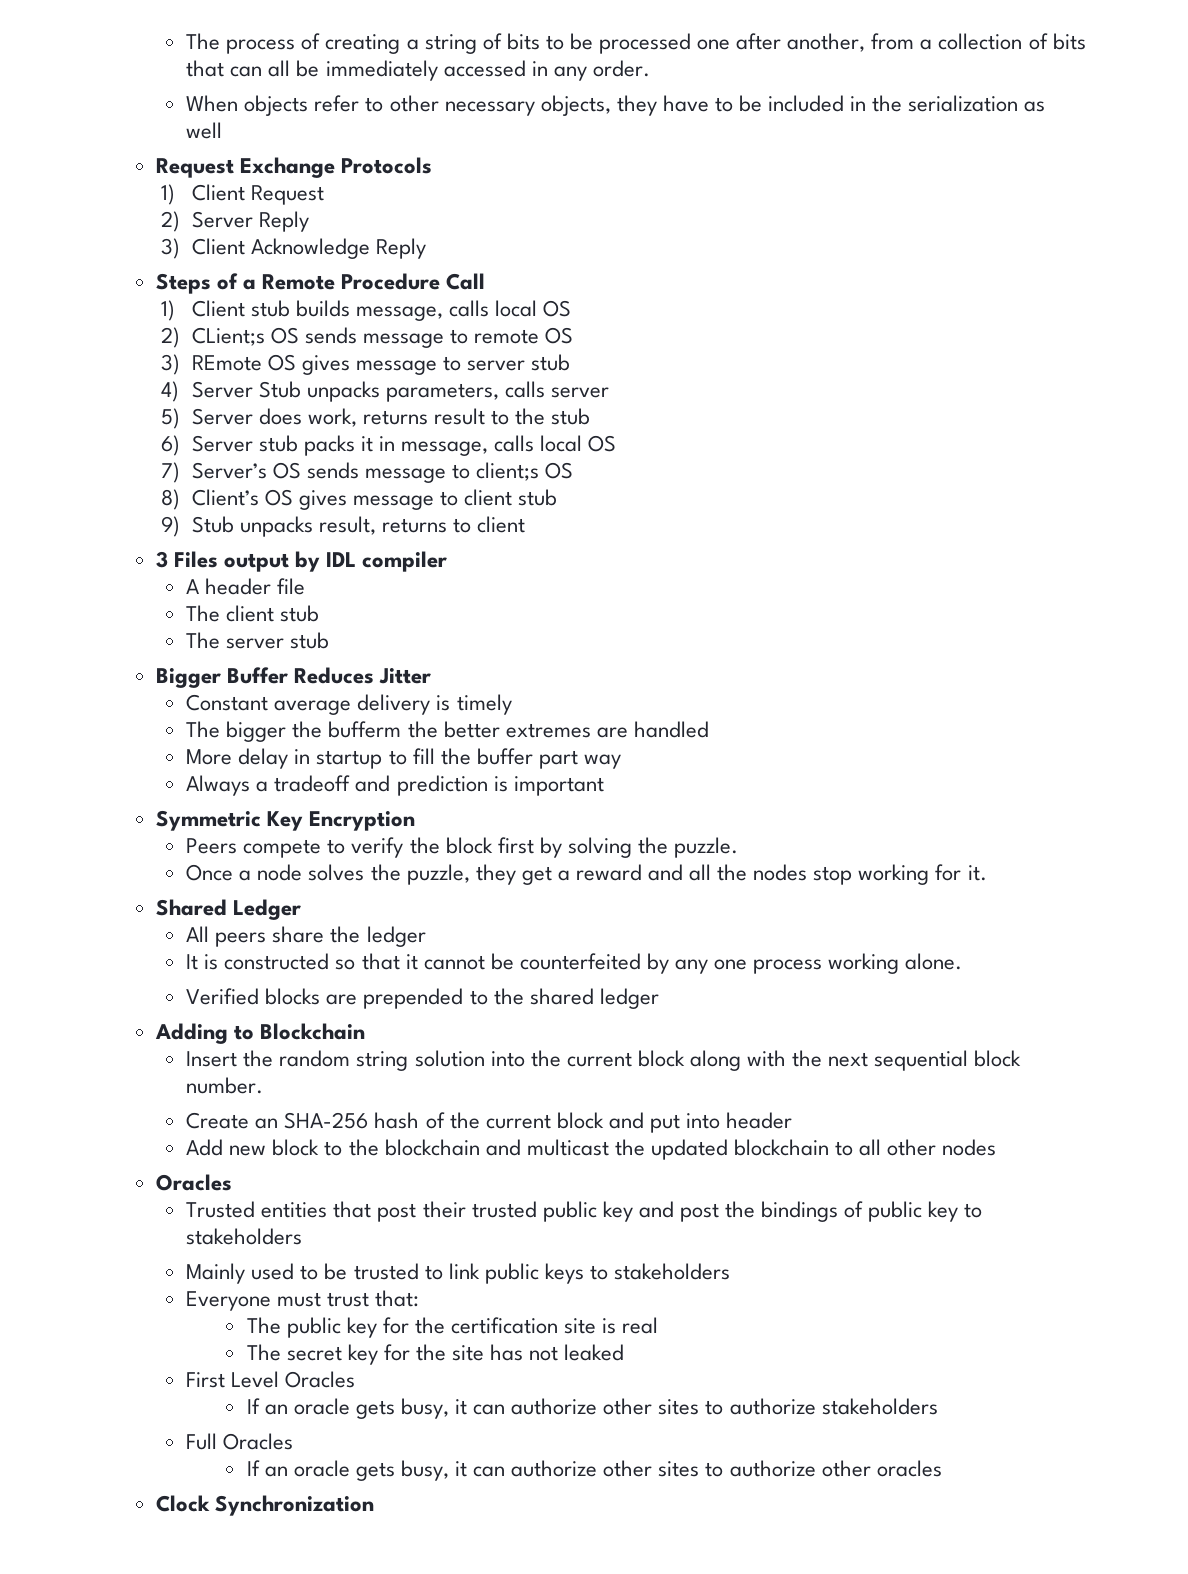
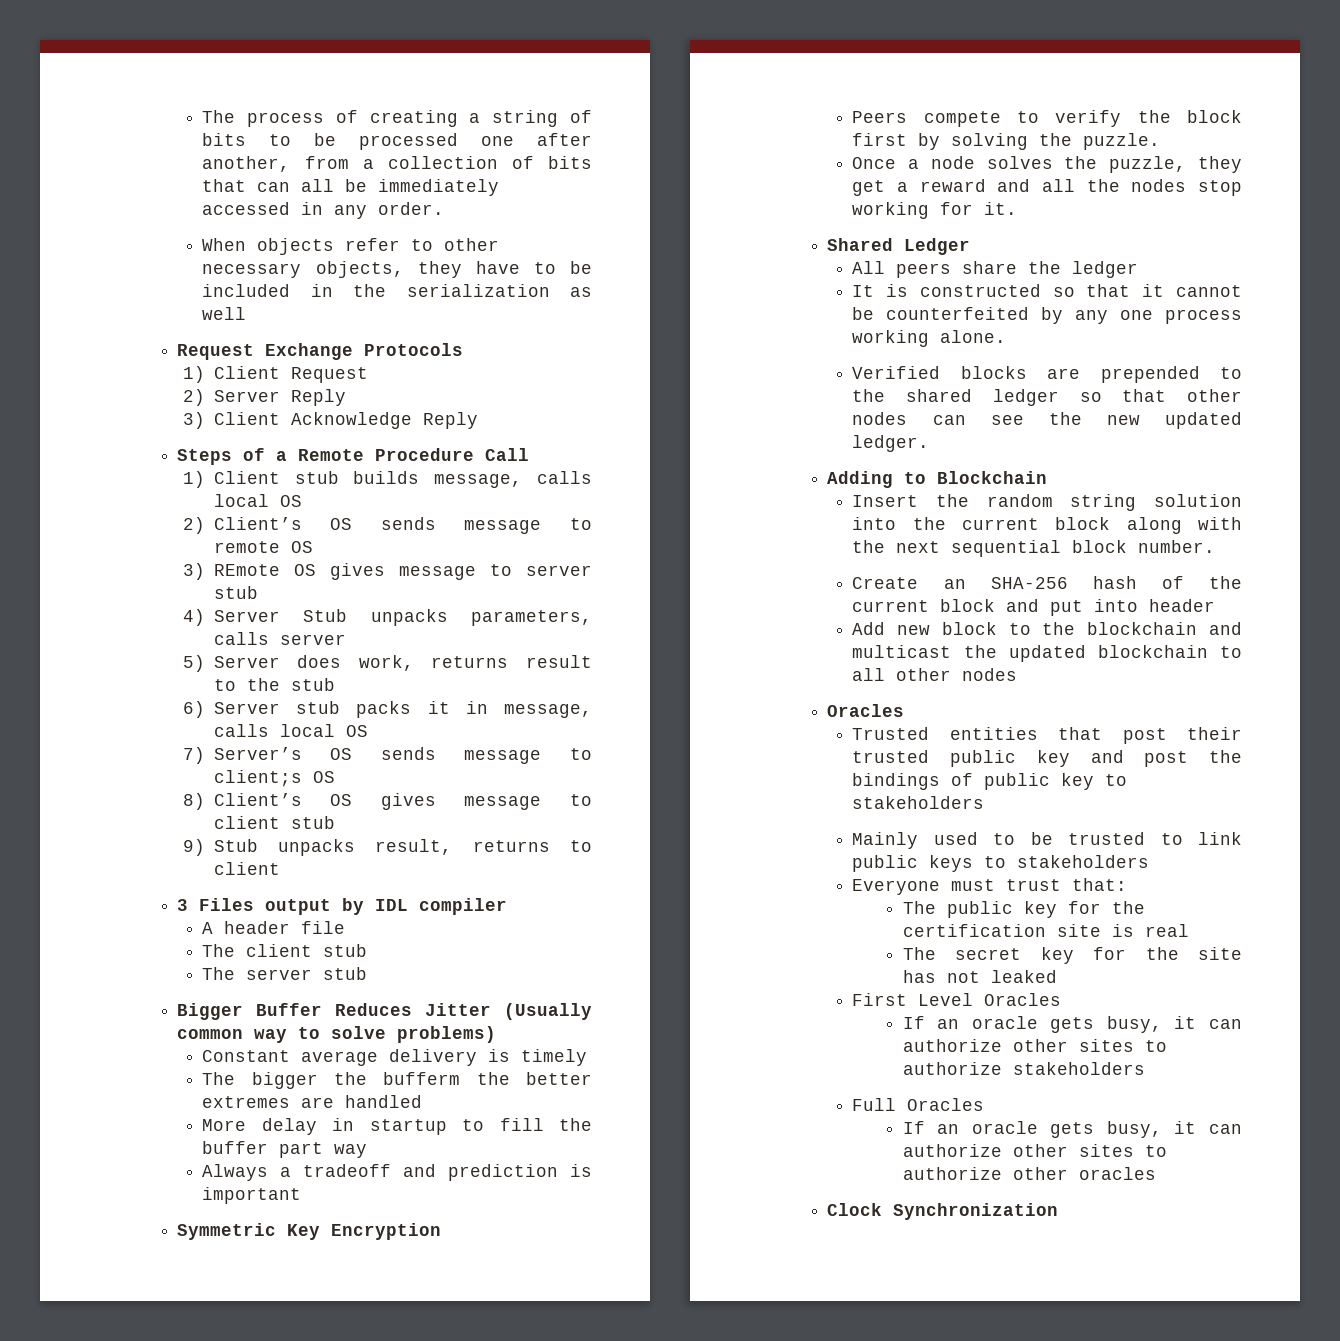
[191,327,265,346] CLient;s -> [213,517,302,530] Client’s
(432, 676) none -> [504,1003,593,1020] [177,1026,497,1043] (Usually common way to solve problems)
(659, 998) none -> [1079,389,1242,402] [852,412,1242,429] [852,435,930,452] so that other nodes can see the new updated ledger.

